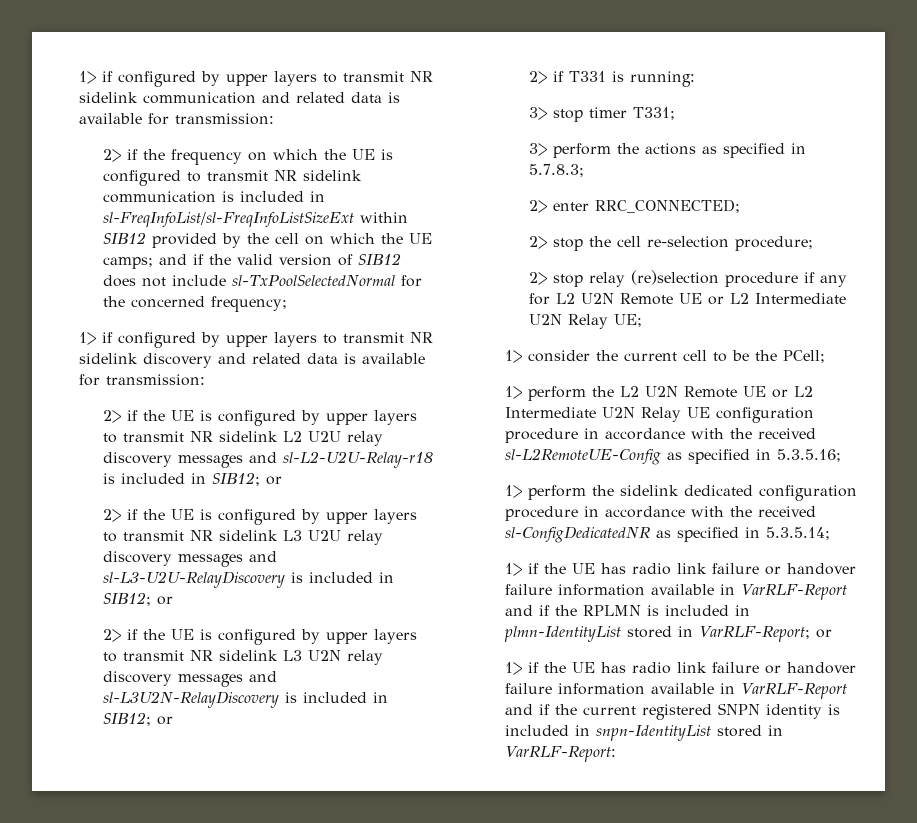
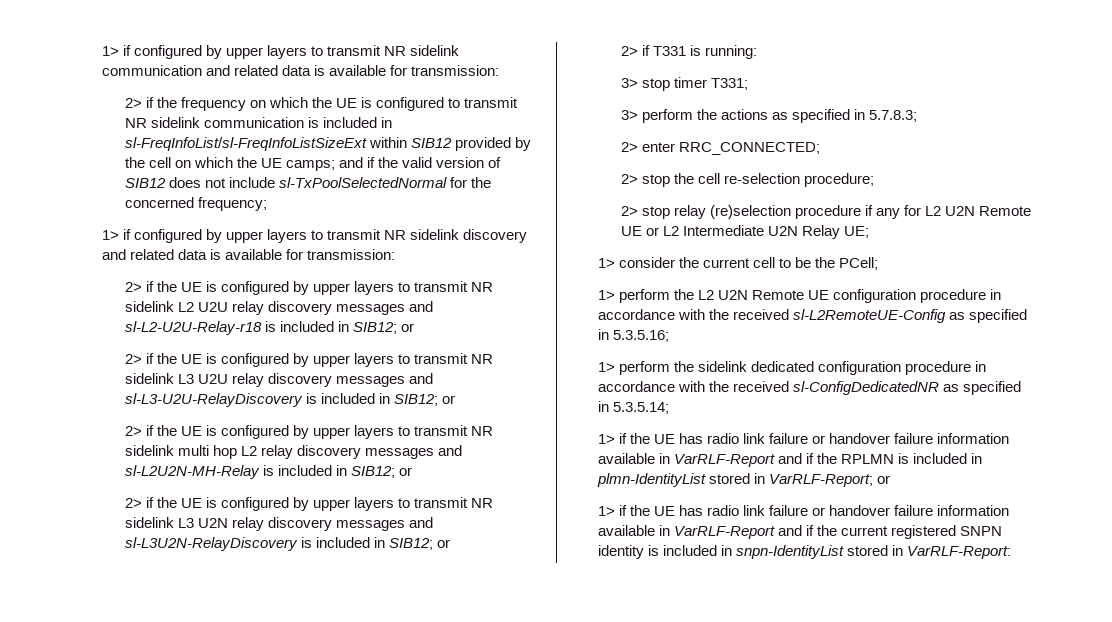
(173, 600) none -> [124,425,494,439] [124,445,463,459] [124,465,413,479] // 2> if the UE is configured by upper layers to transmit NR sidelink multi hop L2 relay discovery messages and sl-L2U2N-MH-Relay is included in SIB12; or
[771,386,813,398] [504,407,710,422] or L2 Intermediate U2N Relay UE -> (830, 295) none

